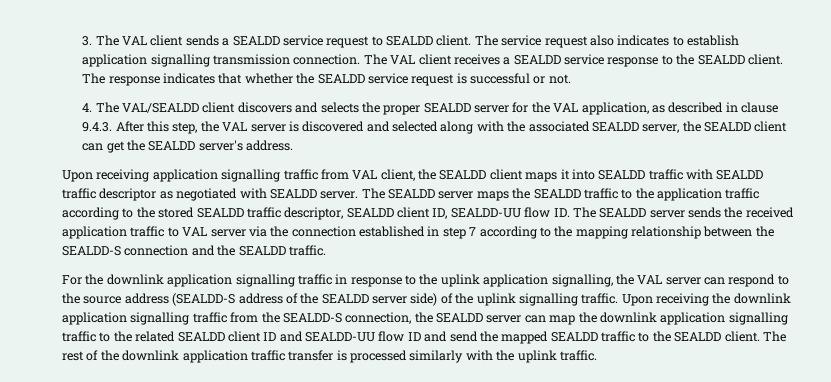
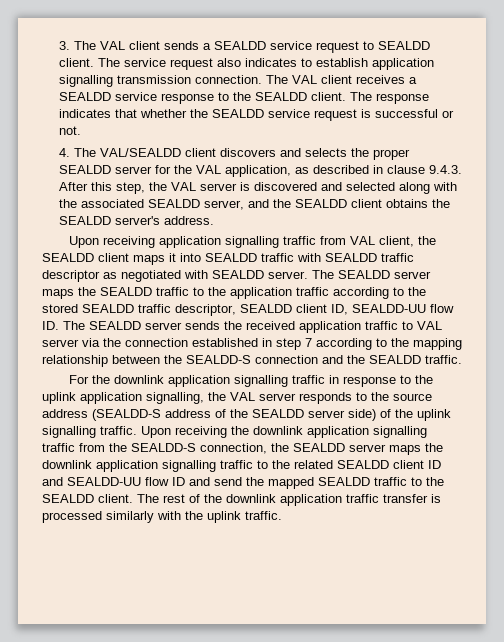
[682,121,788,132] [82,141,125,153] the SEALDD client can get -> [247,199,428,208] and the SEALDD client obtains
[704,274,776,287] can respond -> [299,392,352,404] responds
[524,315,576,325] can map -> [389,445,421,455] maps

